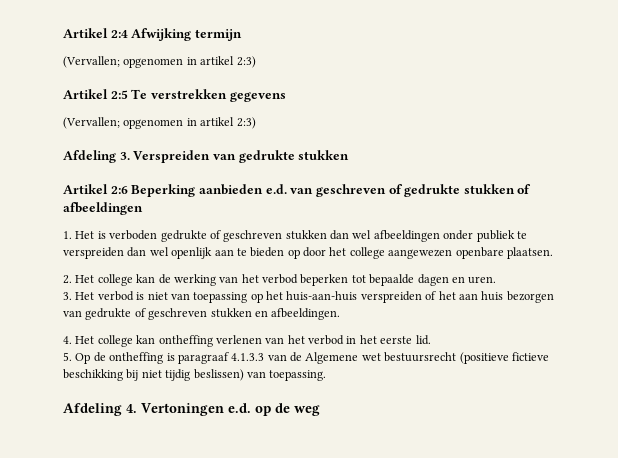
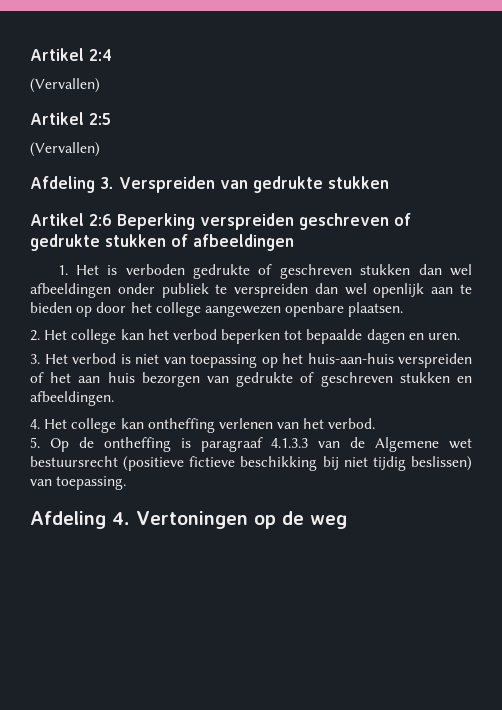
[131,28,242,41] [63,56,256,68] [63,89,286,102] [63,117,256,129] Afwijking termijn // (Vervallen; opgenomen in artikel 2:3) // Artikel 2:5 Te verstrekken gegevens // (Vervallen; opgenomen in artikel 2:3) -> [30,78,100,93] [30,112,111,125] [30,142,100,157] // (Vervallen) // Artikel 2:5 // (Vervallen)
[198,184,314,195] aanbieden e.d. van -> [200,213,294,230] verspreiden
[158,274,239,286] de werking van -> (144, 334) none
[308,335,431,345] verbod in het eerste lid. -> [328,418,376,429] verbod.
[228,403,251,413] e.d. -> (248, 520) none

